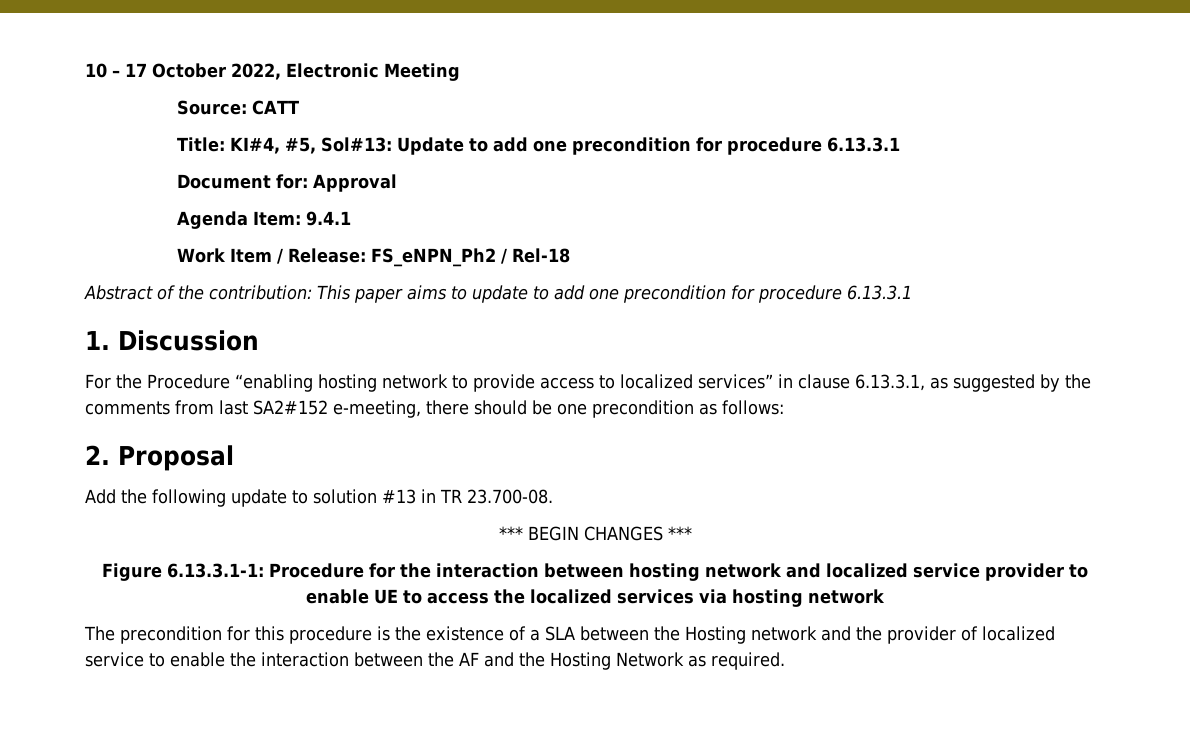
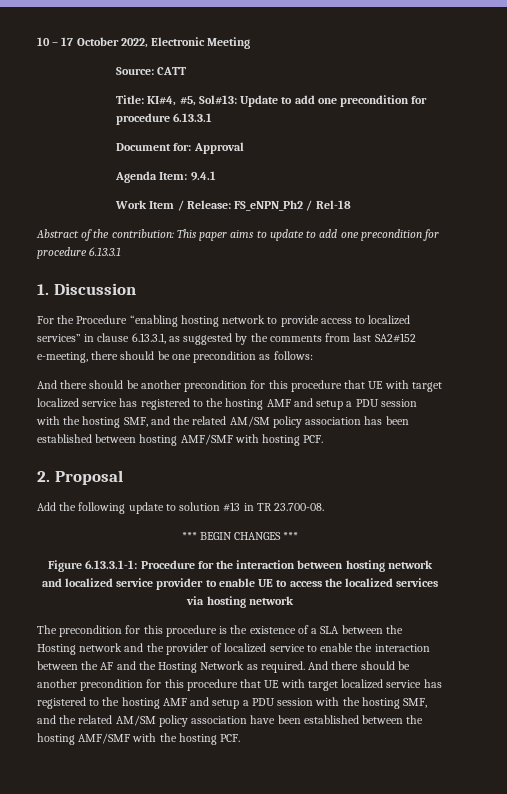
(784, 407) none -> [37,380,442,392] [37,398,417,410] [36,416,409,428] [37,434,324,446] // And there should be another precondition for this procedure that UE with target localized service has registered to the hosting AMF and setup a PDU session with the hosting SMF, and the related AM/SM policy association has been established between hosting AMF/SMF with hosting PCF.
(785, 661) none -> [308,661,410,670] [37,679,442,691] [37,697,428,709] [37,715,424,727] [37,733,241,745] And there should be another precondition for this procedure that UE with target localized service has registered to the hosting AMF and setup a PDU session with the hosting SMF, and the related AM/SM policy association have been established between the hosting AMF/SMF with the hosting PCF.

